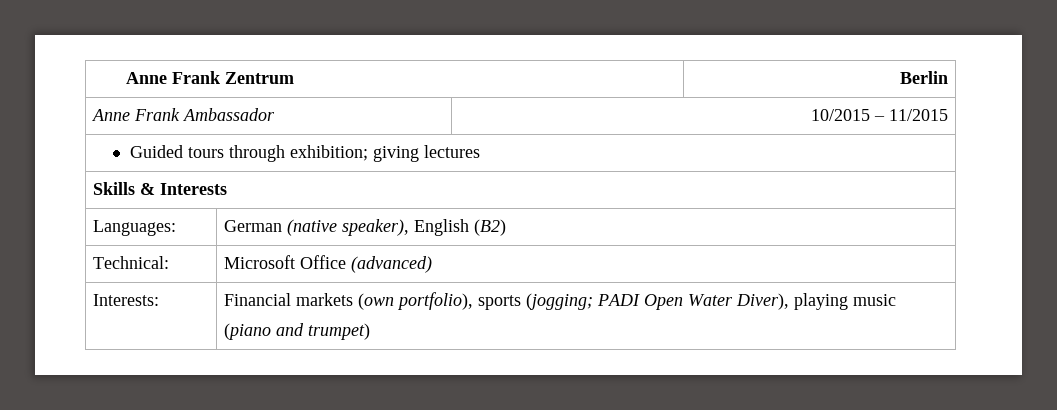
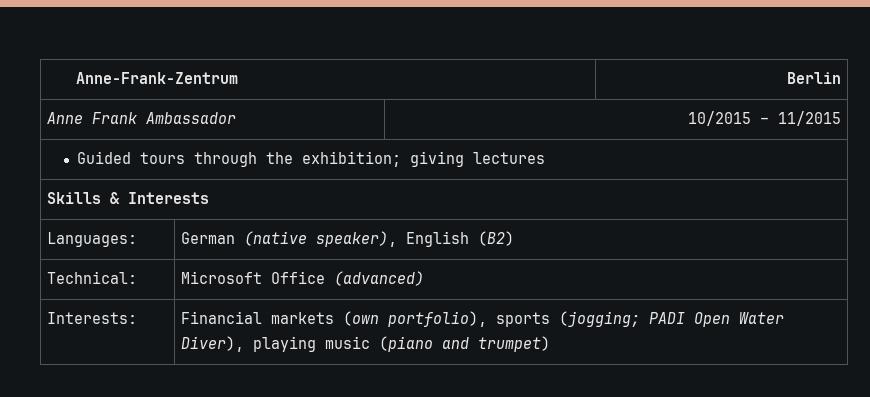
[126,71,295,84] Anne Frank Zentrum -> [75,72,238,84] Anne-Frank-Zentrum
(285, 153) none -> [266,152,294,164] the

